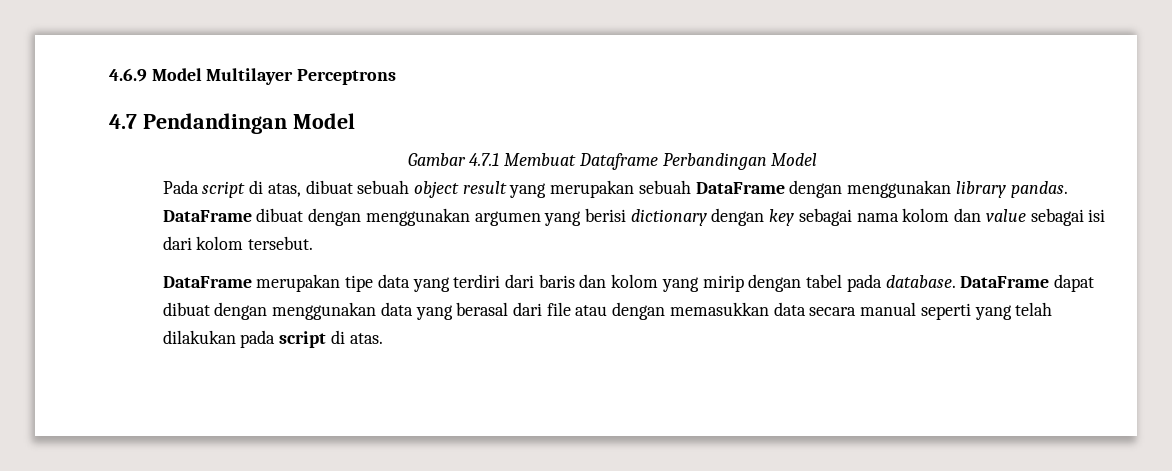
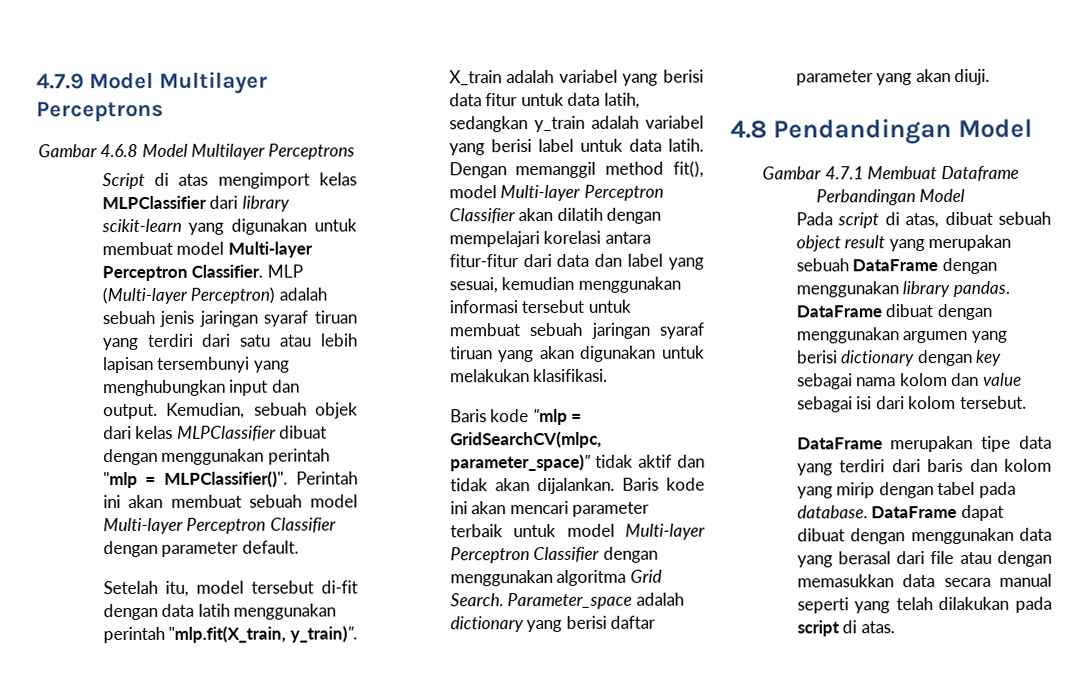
[109,68,397,85] [109,114,137,129] 4.6.9 Model Multilayer Perceptrons // 4.7 -> [36,71,268,94] [36,100,164,123] [37,143,356,160] [101,172,357,190] [101,195,290,212] [100,218,357,235] [101,241,313,258] [101,264,303,282] [101,286,327,305] [101,310,357,327] [101,333,357,351] [102,356,290,374] [102,379,300,397] [102,402,358,420] [102,425,328,441] [102,448,330,466] [102,470,358,489] [102,494,358,509] [102,517,337,535] [102,540,299,558] [102,580,358,597] [102,603,337,621] [102,625,358,644] [448,69,704,86] [448,92,640,109] [448,115,704,133] [448,138,704,156] [448,160,704,179] [448,184,664,202] [448,207,662,224] [448,230,651,248] [448,253,704,270] [448,276,681,294] [448,299,631,314] [448,322,704,339] [448,345,705,363] [449,368,609,383] [449,408,583,426] [449,430,602,449] [449,453,705,472] [449,477,705,495] [449,500,651,517] [449,523,706,540] [449,546,658,564] [449,569,662,587] [449,592,684,610] [449,615,657,633] [795,68,991,86] [730,120,767,139] 4.7.9 Model Multilayer Perceptrons // Gambar 4.6.8 Model Multilayer Perceptrons // Script di atas mengimport kelas MLPClassifier dari library scikit-learn yang digunakan untuk membuat model Multi-layer Perceptron Classifier. MLP (Multi-layer Perceptron) adalah sebuah jenis jaringan syaraf tiruan yang terdiri dari satu atau lebih lapisan tersembunyi yang menghubungkan input dan output. Kemudian, sebuah objek dari kelas MLPClassifier dibuat dengan menggunakan perintah "mlp = MLPClassifier()". Perintah ini akan membuat sebuah model Multi-layer Perceptron Classifier dengan parameter default. // Setelah itu, model tersebut di-fit dengan data latih menggunakan perintah "mlp.fit(X_train, y_train)". X_train adalah variabel yang berisi data fitur untuk data latih, sedangkan y_train adalah variabel yang berisi label untuk data latih. Dengan memanggil method fit(), model Multi-layer Perceptron Classifier akan dilatih dengan mempelajari korelasi antara fitur-fitur dari data dan label yang sesuai, kemudian menggunakan informasi tersebut untuk membuat sebuah jaringan syaraf tiruan yang akan digunakan untuk melakukan klasifikasi. // Baris kode "mlp = GridSearchCV(mlpc, parameter_space)" tidak aktif dan tidak akan dijalankan. Baris kode ini akan mencari parameter terbaik untuk model Multi-layer Perceptron Classifier dengan menggunakan algoritma Grid Search. Parameter_space adalah dictionary yang berisi daftar parameter yang akan diuji. // 4.8

